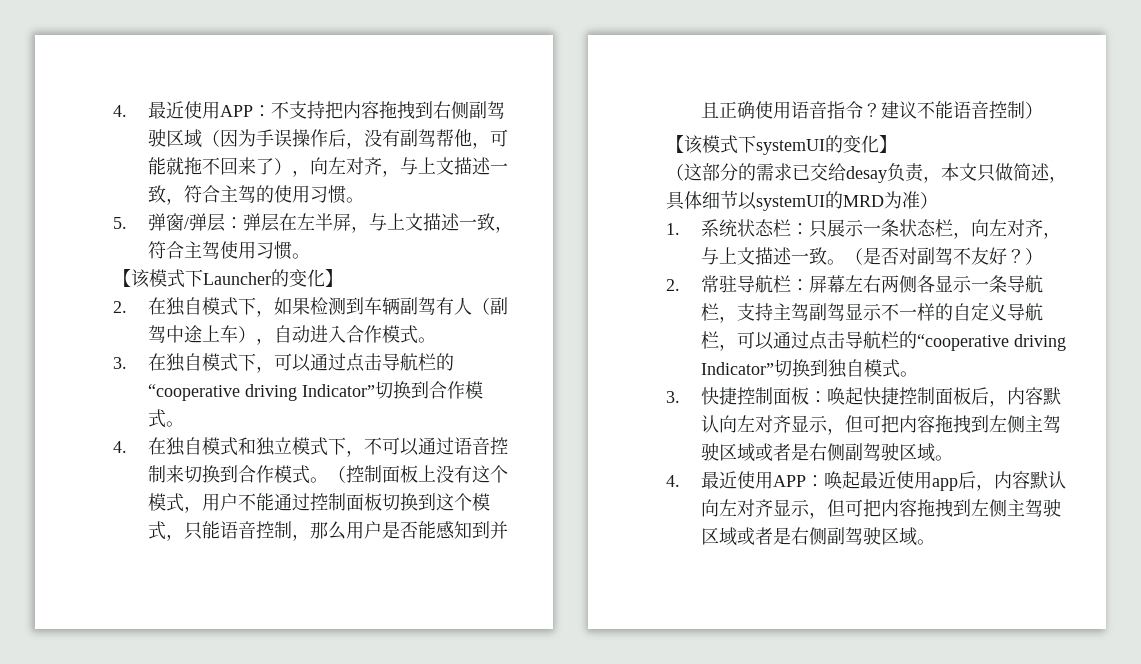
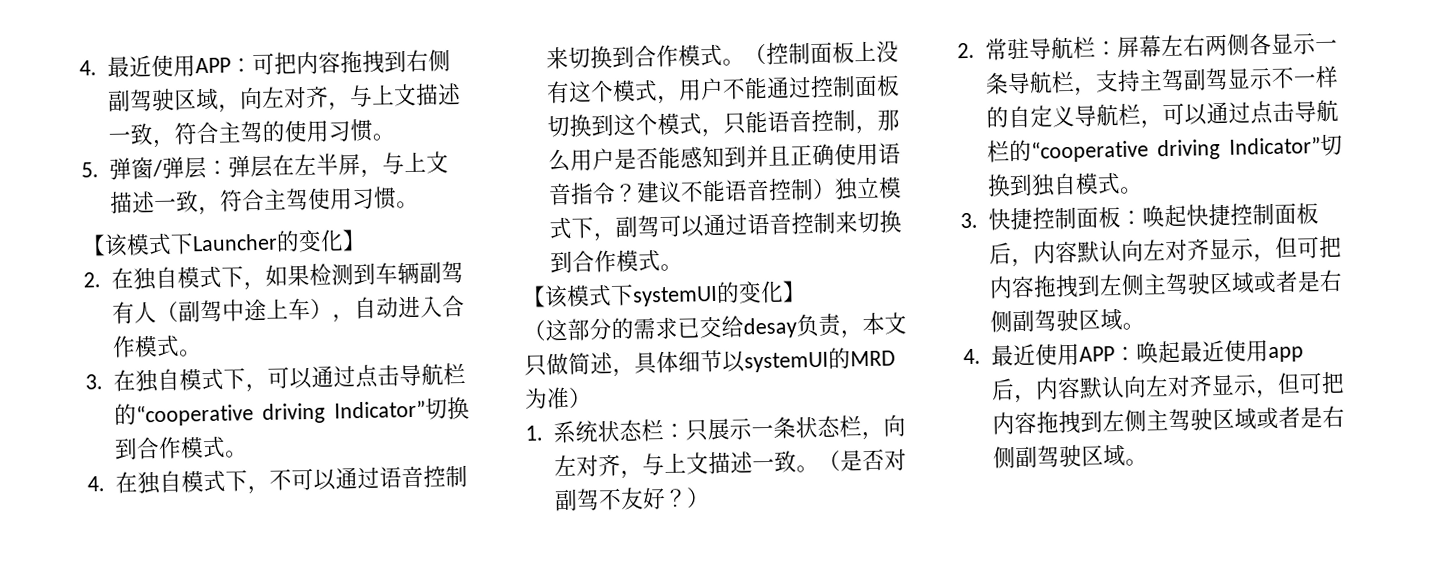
[113,101,326,119] 4.最近使用APP：不支持 -> [79,52,275,78] 4.最近使用APP：可
[202,129,509,149] [148,157,293,175] （因为手误操作后，没有副驾帮他，可能就拖不回来了） -> (219, 99) none
[238,437,329,456] 和独立模式 -> (226, 481) none
(1044, 110) none -> [833,176,902,201] [548,210,902,242] [549,249,683,274] 独立模式下，副驾可以通过语音控制来切换到合作模式。

